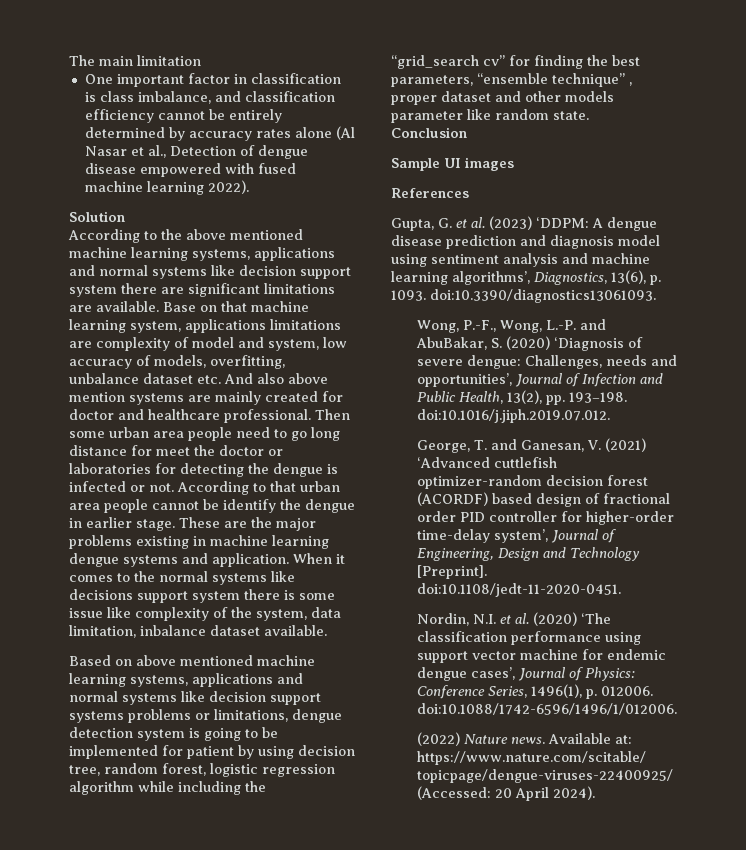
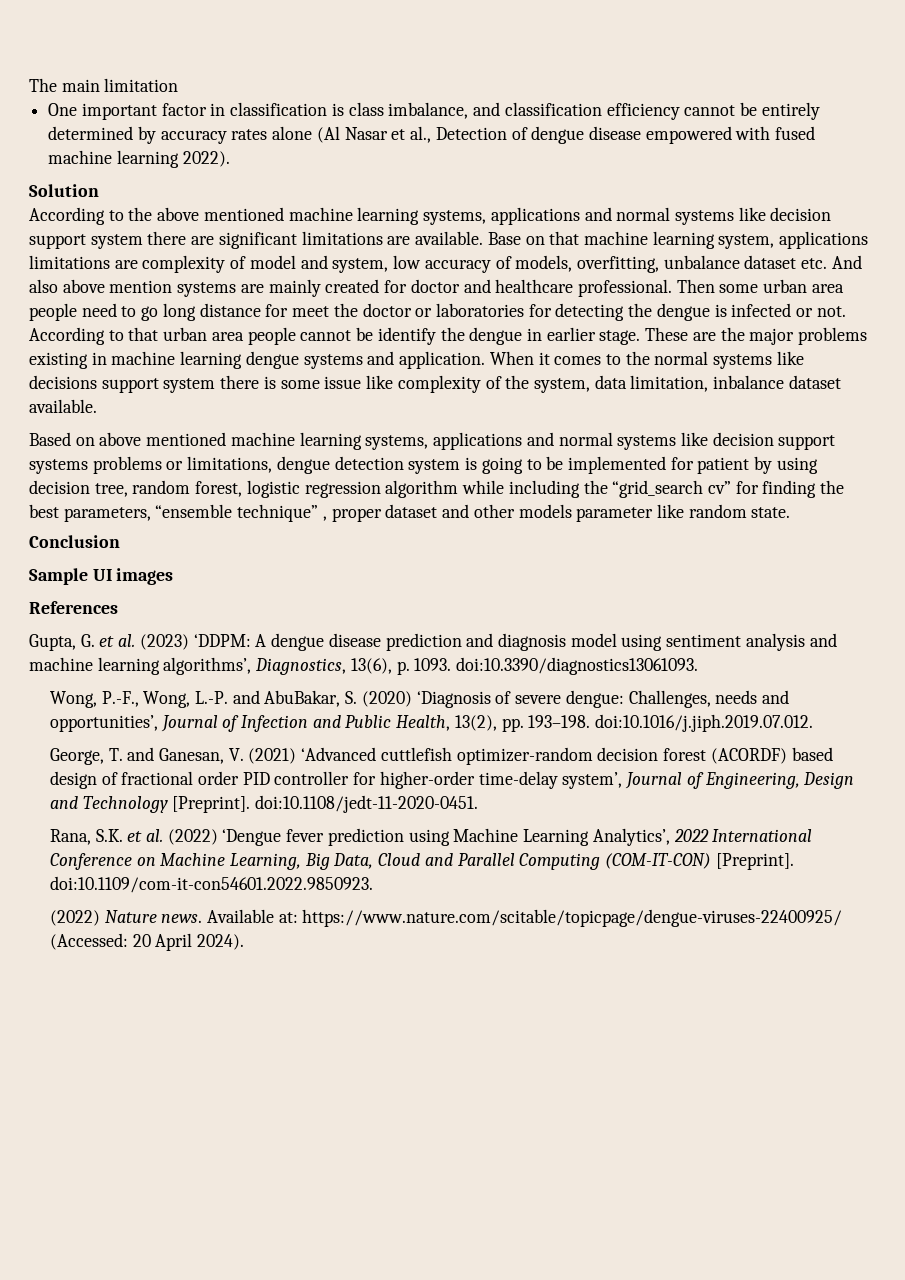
[416,612,611,626] [416,631,641,645] [416,649,666,663] [416,667,635,681] [416,684,653,699] [416,703,677,715] Nordin, N.I. et al. (2020) ‘The classification performance using support vector machine for endemic dengue cases’, Journal of Physics: Conference Series, 1496(1), p. 012006. doi:10.1088/1742-6596/1496/1/012006. -> [49,828,813,846] [49,853,794,870] [49,876,373,893] Rana, S.K. et al. (2022) ‘Dengue fever prediction using Machine Learning Analytics’, 2022 International Conference on Machine Learning, Big Data, Cloud and Parallel Computing (COM-IT-CON) [Preprint]. doi:10.1109/com-it-con54601.2022.9850923.

